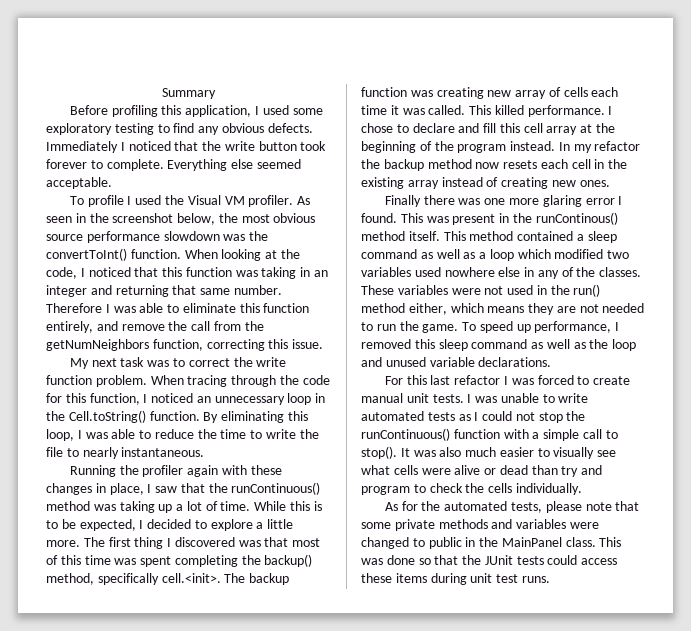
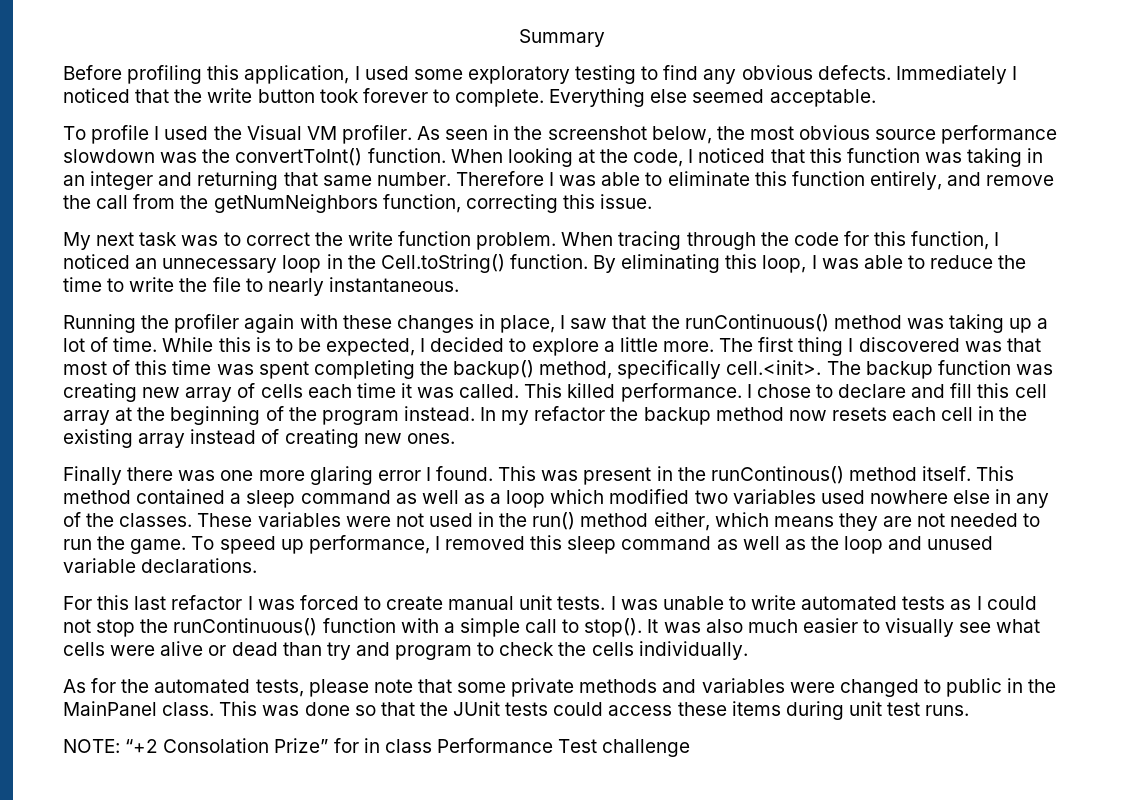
(550, 579) none -> [63,738,691,757] // NOTE: “+2 Consolation Prize” for in class Performance Test challenge

